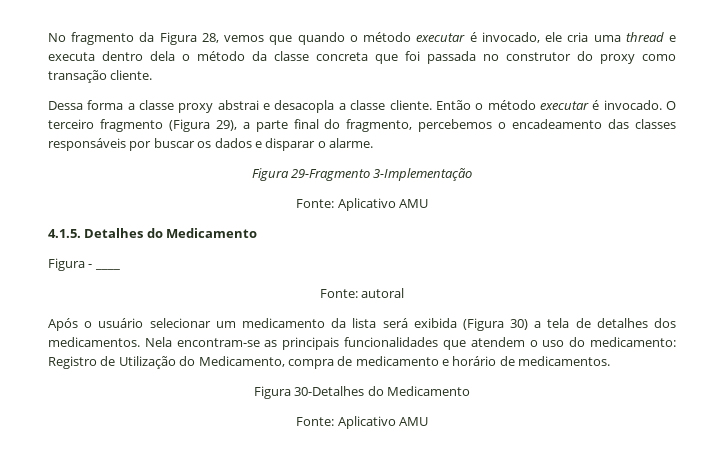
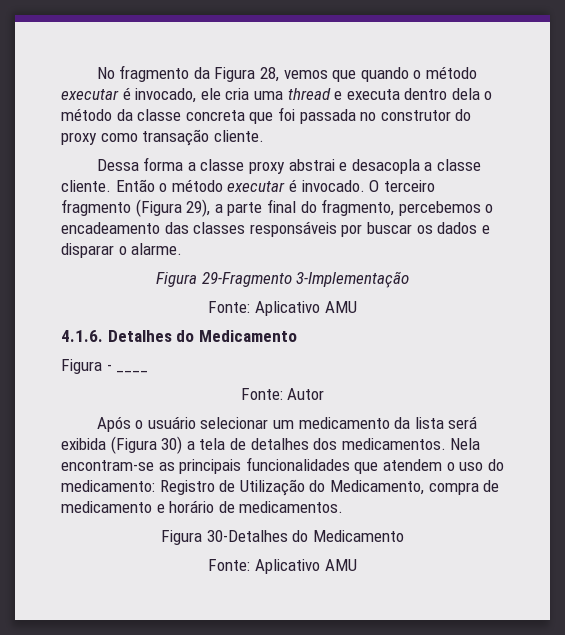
[48,229,81,238] 4.1.5. -> [61,330,103,342] 4.1.6.
[361,288,405,298] autoral -> [287,388,325,400] Autor

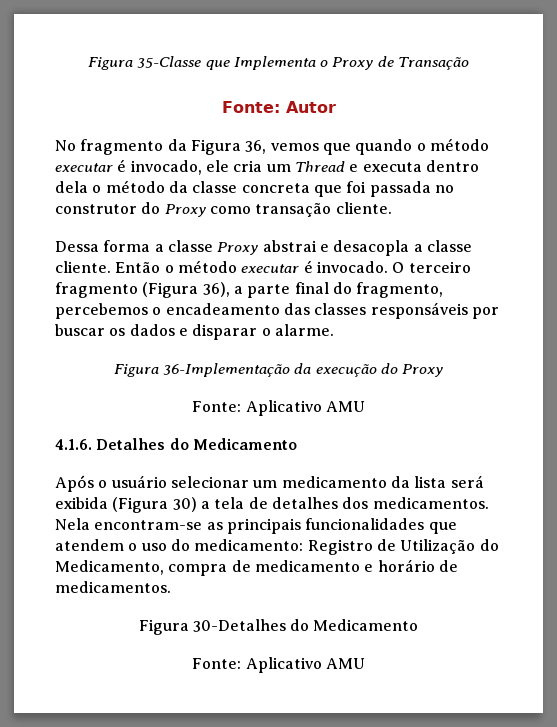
(96, 73) none -> [87,56,470,70] [221,101,336,113] Figura 35-Classe que Implementa o Proxy de Transação // Fonte: Autor //
[259,67,279,82] 28, -> [245,140,267,154] 36,
[253,88,331,100] uma thread -> [266,161,345,172] um Thread
[61,132,97,145] proxy -> [164,204,206,217] Proxy
[248,161,285,174] proxy -> [217,242,259,255] Proxy
[186,199,211,217] 29), -> [202,282,230,297] 36),
[201,271,410,288] 29-Fragmento 3-Implementação -> [163,363,444,377] 36-Implementação da execução do Proxy
[61,359,149,374] [240,388,325,400] // Figura - ____ // Fonte: Autor -> (297, 444) none

